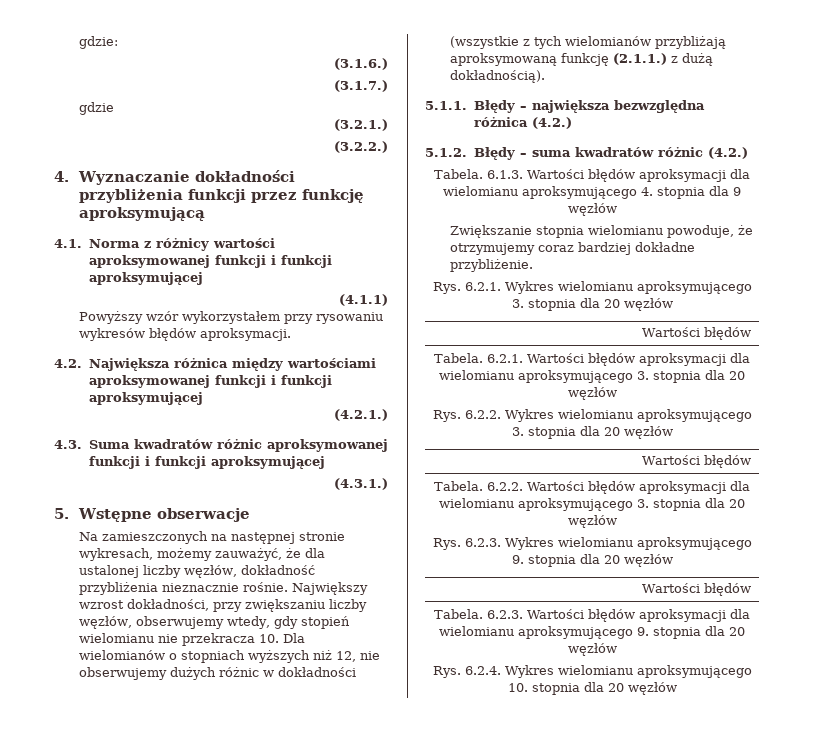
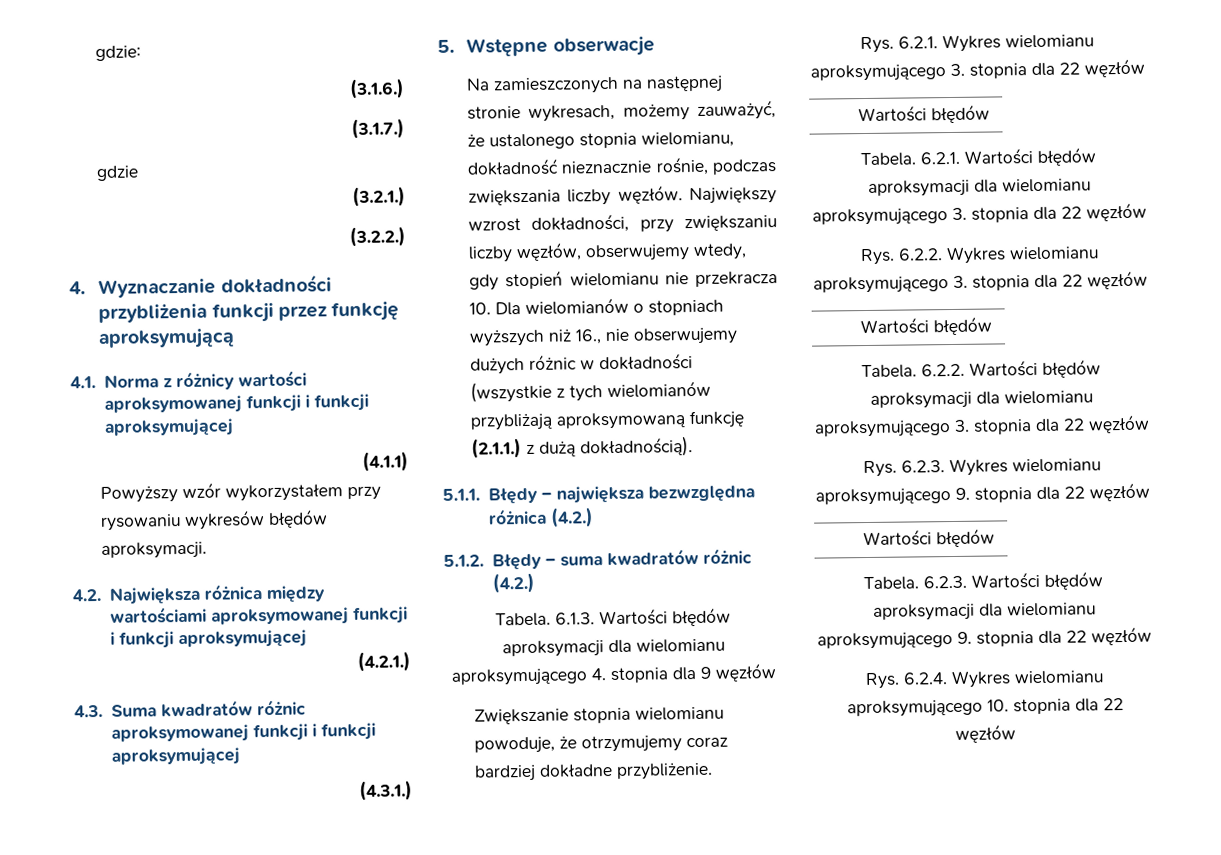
[304,548,325,558] [78,565,315,578] [78,582,288,595] dla ustalonej liczby węzłów, dokładność przybliżenia nieznacznie rośnie. -> [489,131,735,150] [467,156,777,176] [468,185,683,206] ustalonego stopnia wielomianu, dokładność nieznacznie rośnie, podczas zwiększania liczby węzłów.
[335,651,356,662] 12, -> [575,329,603,345] 16.,
[603,299,620,308] 20 -> [1058,62,1080,75] 22
[729,371,745,380] 20 -> [1060,206,1082,219] 22
[603,427,620,436] 20 -> [1061,274,1083,287] 22
[729,499,745,508] 20 -> [1062,418,1085,431] 22
[603,555,620,564] 20 -> [1063,486,1085,499] 22
[729,627,745,636] 20 -> [1065,630,1087,643] 22
[607,683,624,692] 20 -> [1102,698,1124,711] 22

